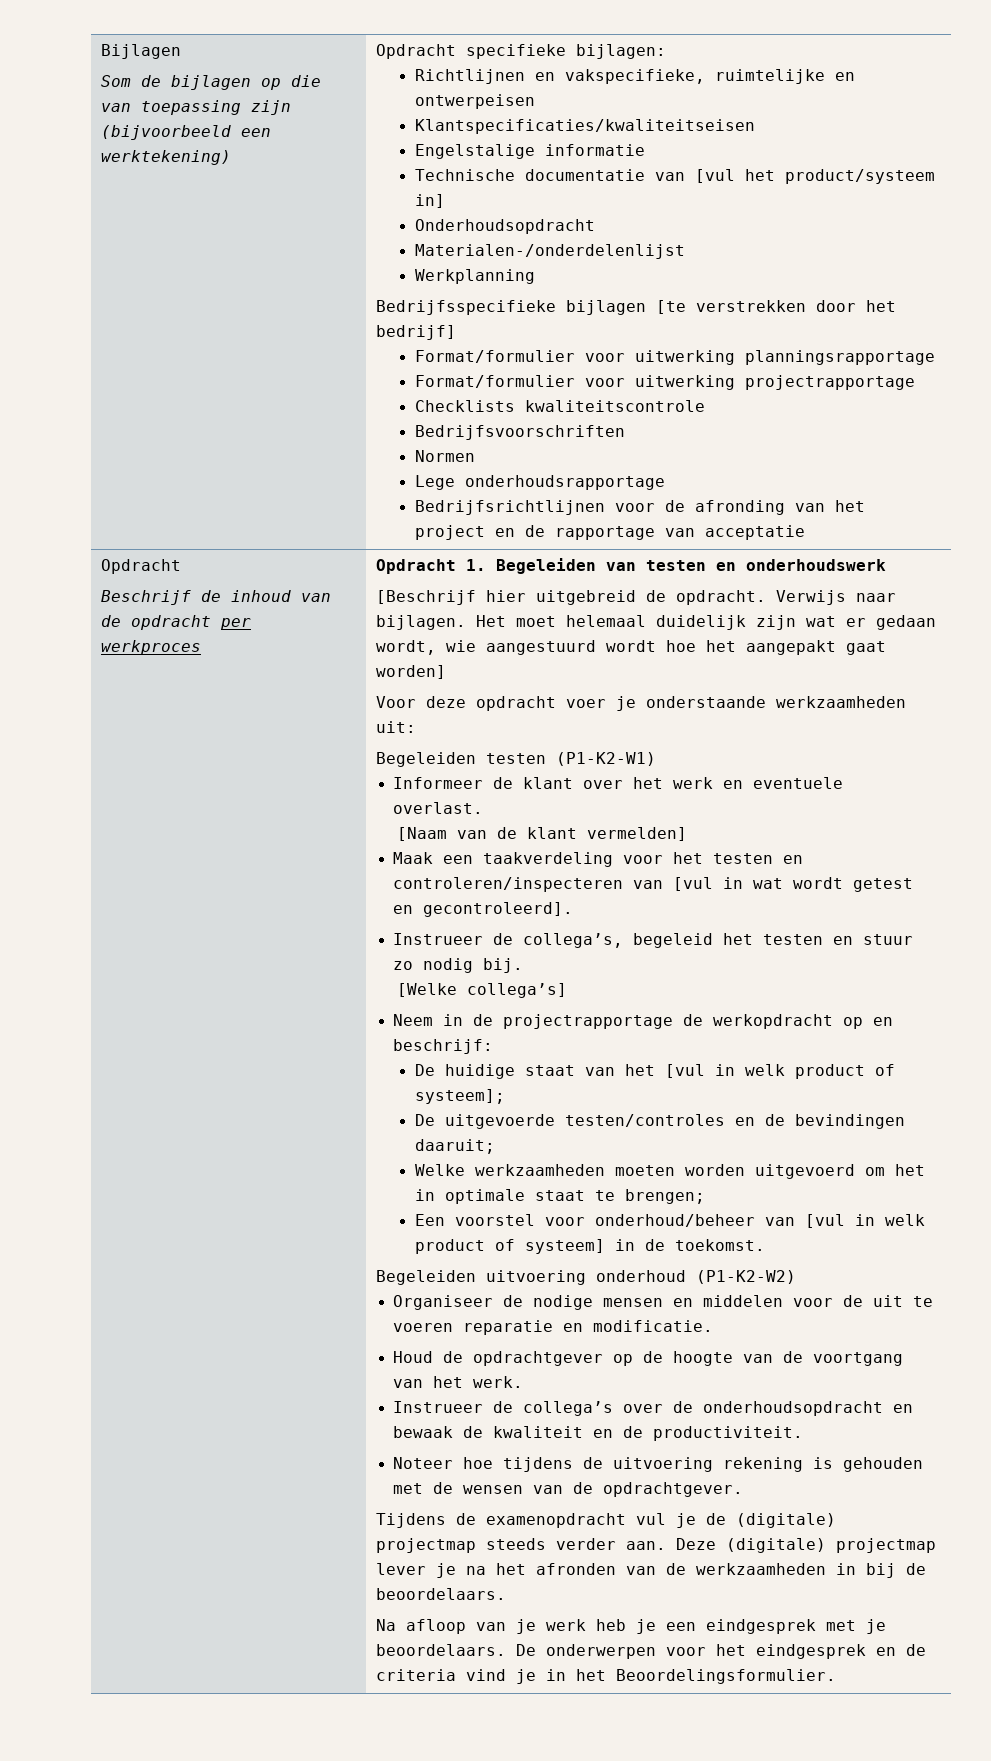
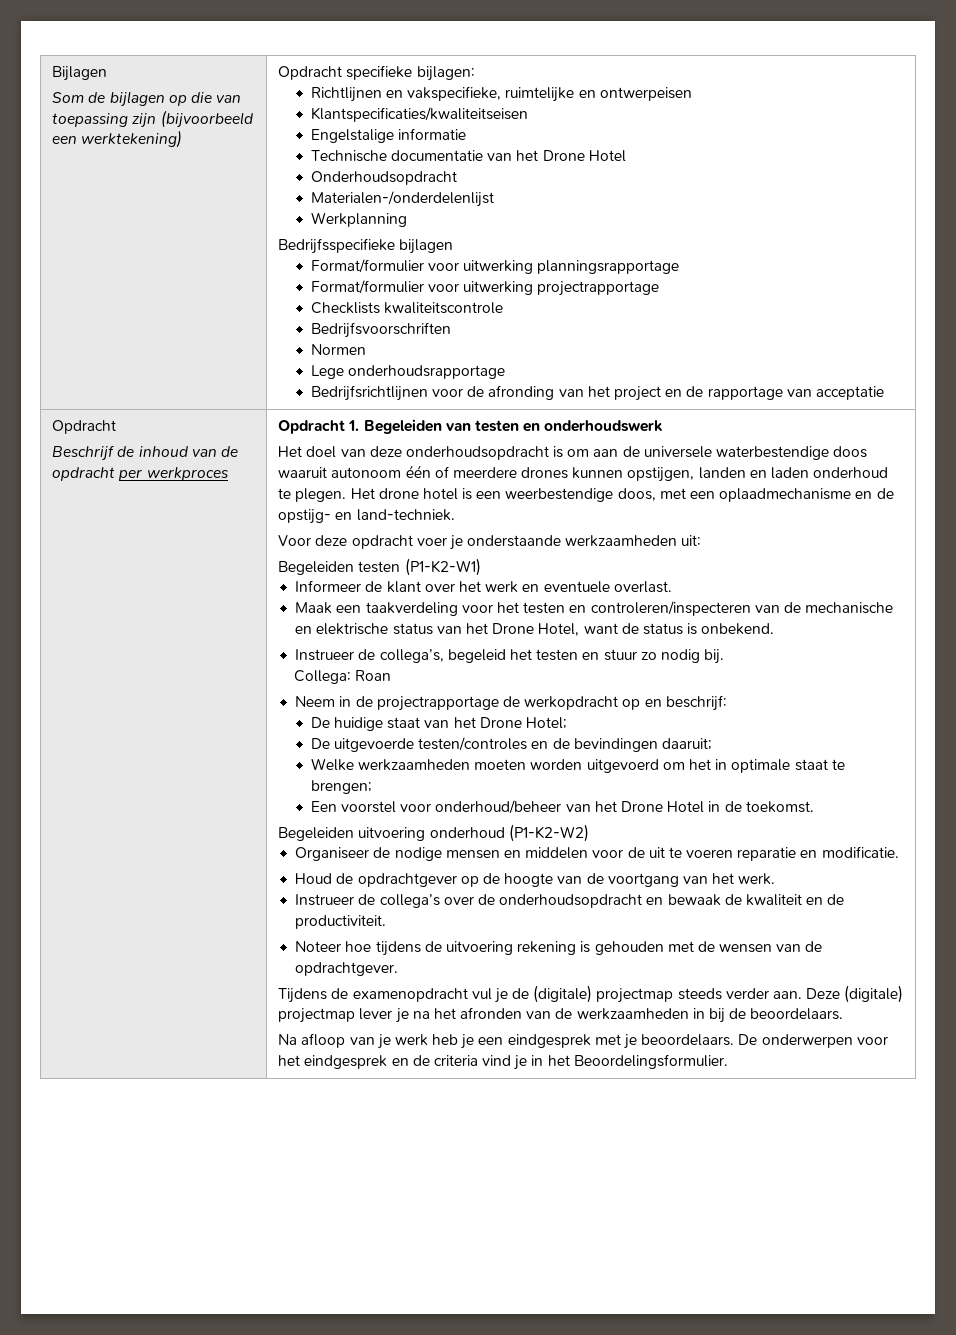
[694,169,935,184] [414,194,445,208] [vul het product/systeem in] -> [516,150,626,162] het Drone Hotel
[655,300,896,314] [375,325,456,340] [te verstrekken door het bedrijf] -> (454, 246) none
[375,590,896,605] [375,615,936,630] [375,640,886,655] [375,665,446,679] [Beschrijf hier uitgebreid de opdracht. Verwijs naar bijlagen. Het moet helemaal duidelijk zijn wat er gedaan wordt, wie aangestuurd wordt hoe het aangepakt gaat worden] -> [278,446,868,460] [278,465,889,482] [278,488,894,502] [278,509,455,524] Het doel van deze onderhoudsopdracht is om aan de universele waterbestendige doos waaruit autonoom één of meerdere drones kunnen opstijgen, landen en laden onderhoud te plegen. Het drone hotel is een weerbestendige doos, met een oplaadmechanisme en de opstijg- en land-techniek.
[397,827,688,841] // [Naam van de klant vermelden] -> (672, 587) none
[673,877,914,892] [393,902,574,917] [vul in wat wordt getest en gecontroleerd]. -> [783,602,894,614] [295,623,775,636] de mechanische en elektrische status van het Drone Hotel, want de status is onbekend.
[397,983,568,998] [Welke collega’s] -> [293,670,392,684] Collega: Roan
[664,1064,895,1079] [414,1089,505,1104] [vul in welk product of systeem]; -> [479,717,568,729] Drone Hotel;
[804,1214,925,1228] [414,1239,605,1254] [vul in welk product of systeem] -> [594,801,705,813] het Drone Hotel

